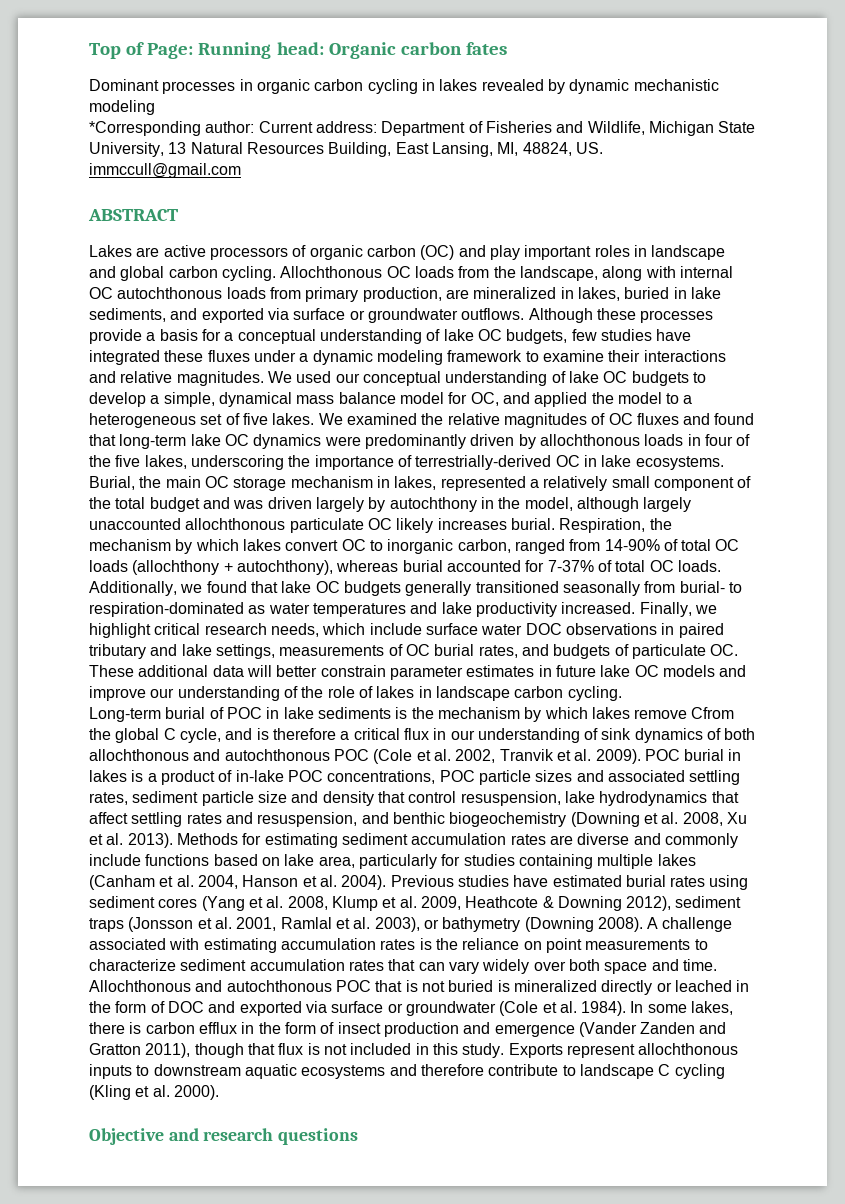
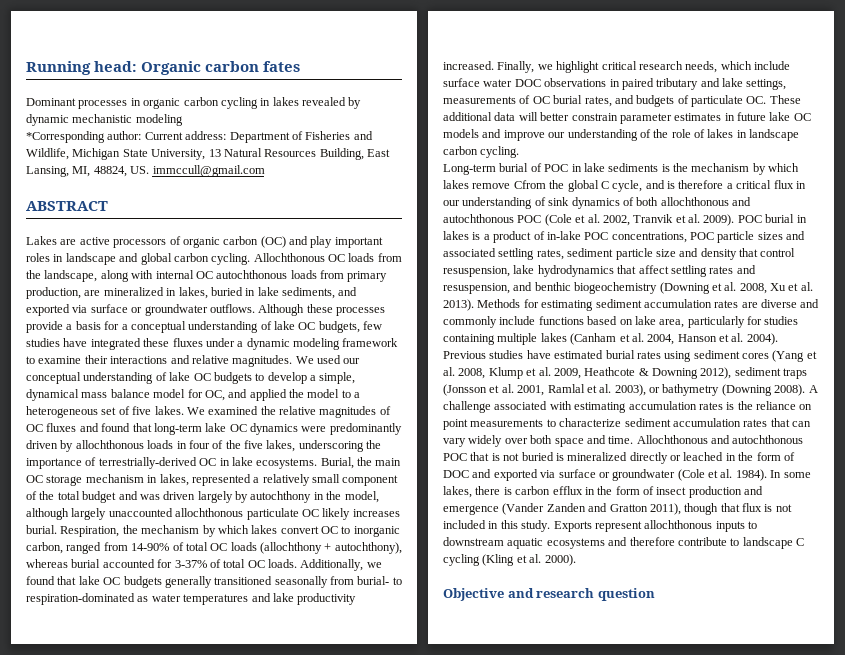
[89,42,194,59] Top of Page: -> (26, 68) none
[547,560,594,572] 7-37% -> [174,560,207,568] 3-37%
[278,1128,359,1145] questions -> [597,588,655,601] question

